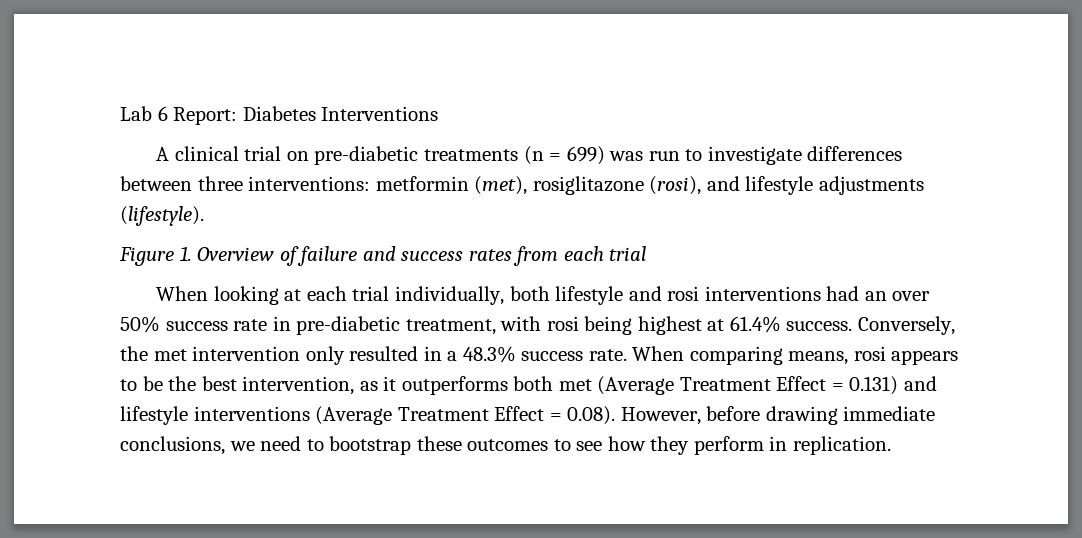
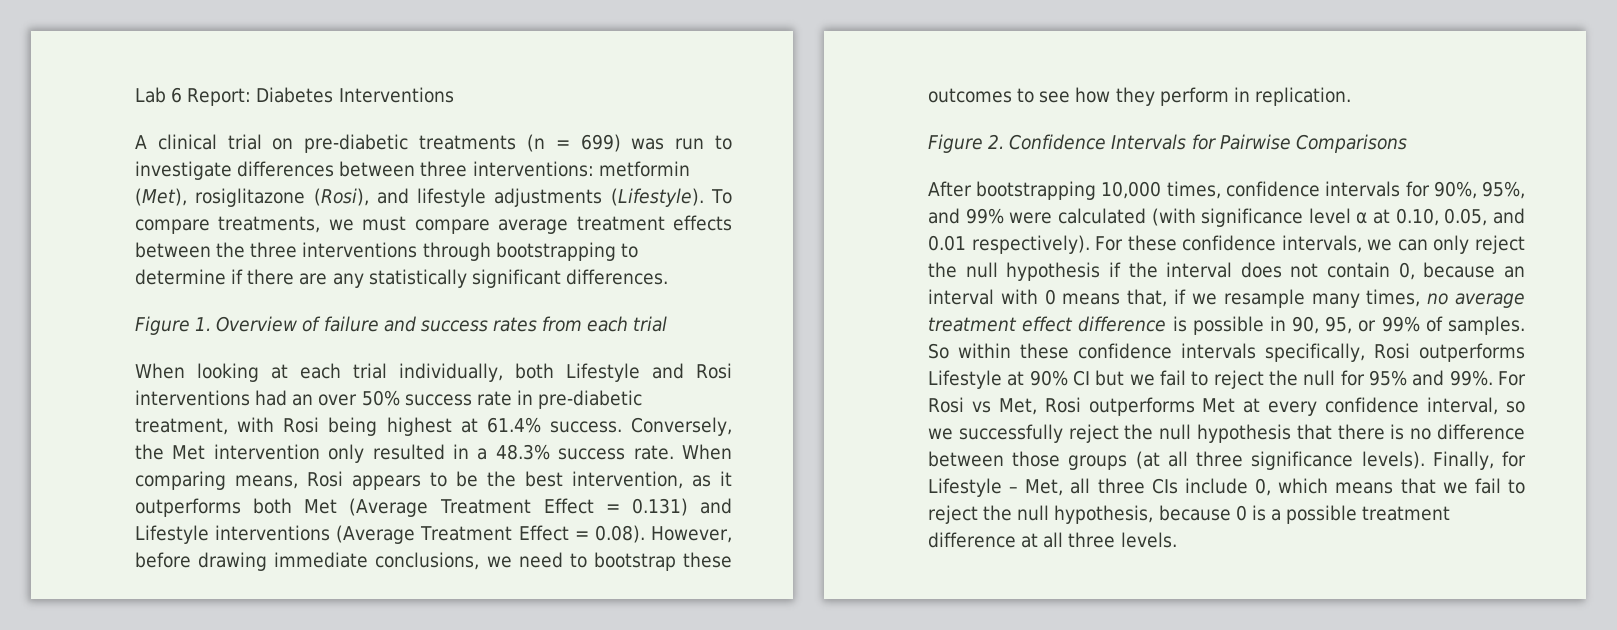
[474,176,924,195] [120,206,204,226] (met), rosiglitazone (rosi), and lifestyle adjustments (lifestyle). -> [135,188,733,207] [135,215,733,234] [135,242,638,261] [135,269,668,288] (Met), rosiglitazone (Rosi), and lifestyle adjustments (Lifestyle). To compare treatments, we must compare average treatment effects between the three interventions through bootstrapping to determine if there are any statistically significant differences.
[555,286,700,305] lifestyle and rosi -> [566,363,733,382] Lifestyle and Rosi
[546,316,579,331] rosi -> [283,417,320,433] Rosi
[153,349,187,361] met -> [172,445,206,460] Met
[853,346,886,361] rosi -> [307,471,344,487] Rosi
[558,379,592,391] met -> [304,499,338,514] Met
[120,406,188,425] lifestyle -> [135,525,209,544] Lifestyle
(891, 445) none -> [928,134,1407,153] [928,181,1525,200] [928,208,1525,227] [928,235,1525,254] [928,262,1525,281] [928,289,1525,308] [928,316,1525,335] [928,343,1525,362] [928,370,1527,389] [928,397,1525,416] [928,424,1525,443] [928,451,1526,470] [928,478,1525,497] [928,505,1451,524] [928,532,1177,548] // Figure 2. Confidence Intervals for Pairwise Comparisons // After bootstrapping 10,000 times, confidence intervals for 90%, 95%, and 99% were calculated (with significance level α at 0.10, 0.05, and 0.01 respectively). For these confidence intervals, we can only reject the null hypothesis if the interval does not contain 0, because an interval with 0 means that, if we resample many times, no average treatment effect difference is possible in 90, 95, or 99% of samples. So within these confidence intervals specifically, Rosi outperforms Lifestyle at 90% CI but we fail to reject the null for 95% and 99%. For Rosi vs Met, Rosi outperforms Met at every confidence interval, so we successfully reject the null hypothesis that there is no difference between those groups (at all three significance levels). Finally, for Lifestyle – Met, all three CIs include 0, which means that we fail to reject the null hypothesis, because 0 is a possible treatment difference at all three levels.

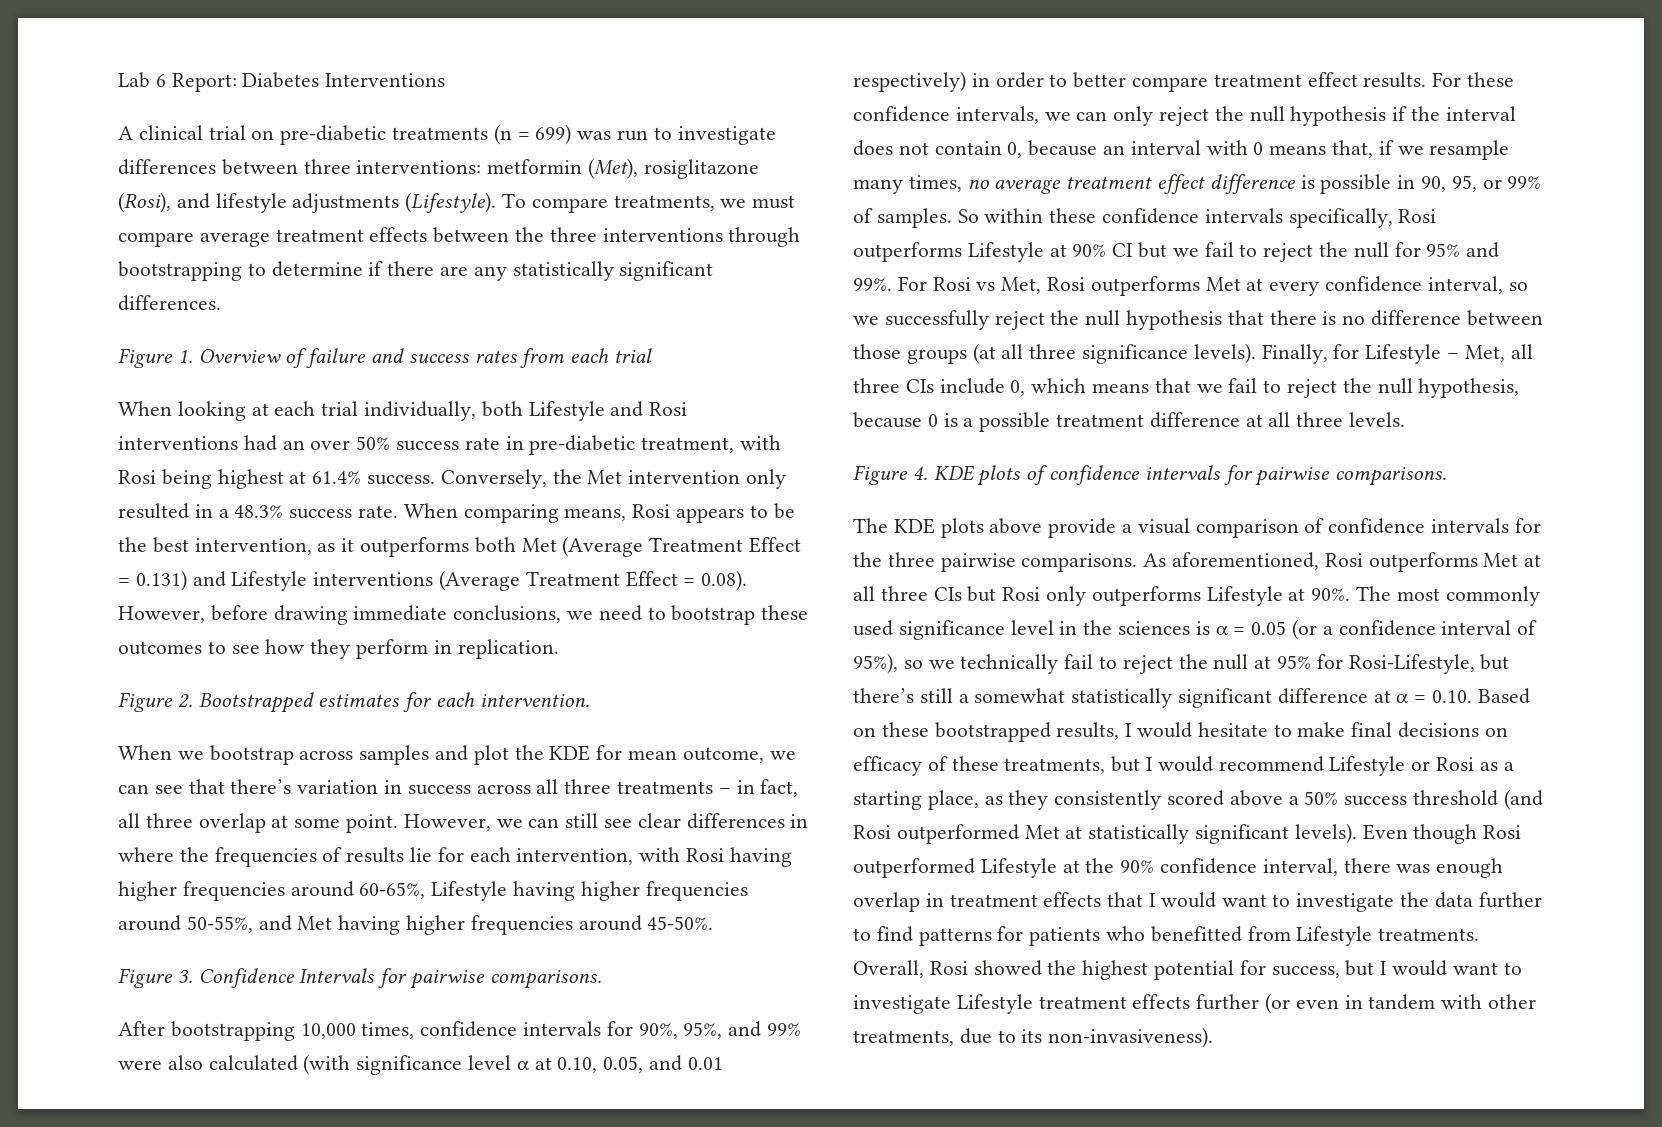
(1005, 141) none -> [198,692,590,713] [118,745,796,765] [118,779,799,797] [118,813,809,833] [118,847,792,867] [118,881,748,901] [118,915,714,935] [118,968,193,988] Bootstrapped estimates for each intervention. // When we bootstrap across samples and plot the KDE for mean outcome, we can see that there’s variation in success across all three treatments – in fact, all three overlap at some point. However, we can still see clear differences in where the frequencies of results lie for each intervention, with Rosi having higher frequencies around 60-65%, Lifestyle having higher frequencies around 50-55%, and Met having higher frequencies around 45-50%. // Figure 3.
[1219,134,1407,153] Pairwise Comparisons -> [410,970,602,989] pairwise comparisons.
(1053, 218) none -> [167,1055,203,1070] also
[971,235,1090,254] respectively). -> [853,71,1427,92] respectively) in order to better compare treatment effect results.
(1177, 540) none -> [853,465,1448,486] [853,518,1541,538] [853,552,1542,572] [853,586,1540,606] [853,619,1538,640] [853,653,1510,674] [853,688,1530,708] [853,722,1508,742] [853,756,1514,776] [853,789,1543,810] [853,823,1522,844] [853,858,1504,878] [853,892,1542,912] [853,926,1480,946] [853,960,1522,980] [853,993,1537,1014] [853,1027,1214,1048] // Figure 4. KDE plots of confidence intervals for pairwise comparisons. // The KDE plots above provide a visual comparison of confidence intervals for the three pairwise comparisons. As aforementioned, Rosi outperforms Met at all three CIs but Rosi only outperforms Lifestyle at 90%. The most commonly used significance level in the sciences is α = 0.05 (or a confidence interval of 95%), so we technically fail to reject the null at 95% for Rosi-Lifestyle, but there’s still a somewhat statistically significant difference at α = 0.10. Based on these bootstrapped results, I would hesitate to make final decisions on efficacy of these treatments, but I would recommend Lifestyle or Rosi as a starting place, as they consistently scored above a 50% success threshold (and Rosi outperformed Met at statistically significant levels). Even though Rosi outperformed Lifestyle at the 90% confidence interval, there was enough overlap in treatment effects that I would want to investigate the data further to find patterns for patients who benefitted from Lifestyle treatments. Overall, Rosi showed the highest potential for success, but I would want to investigate Lifestyle treatment effects further (or even in tandem with other treatments, due to its non-invasiveness).

